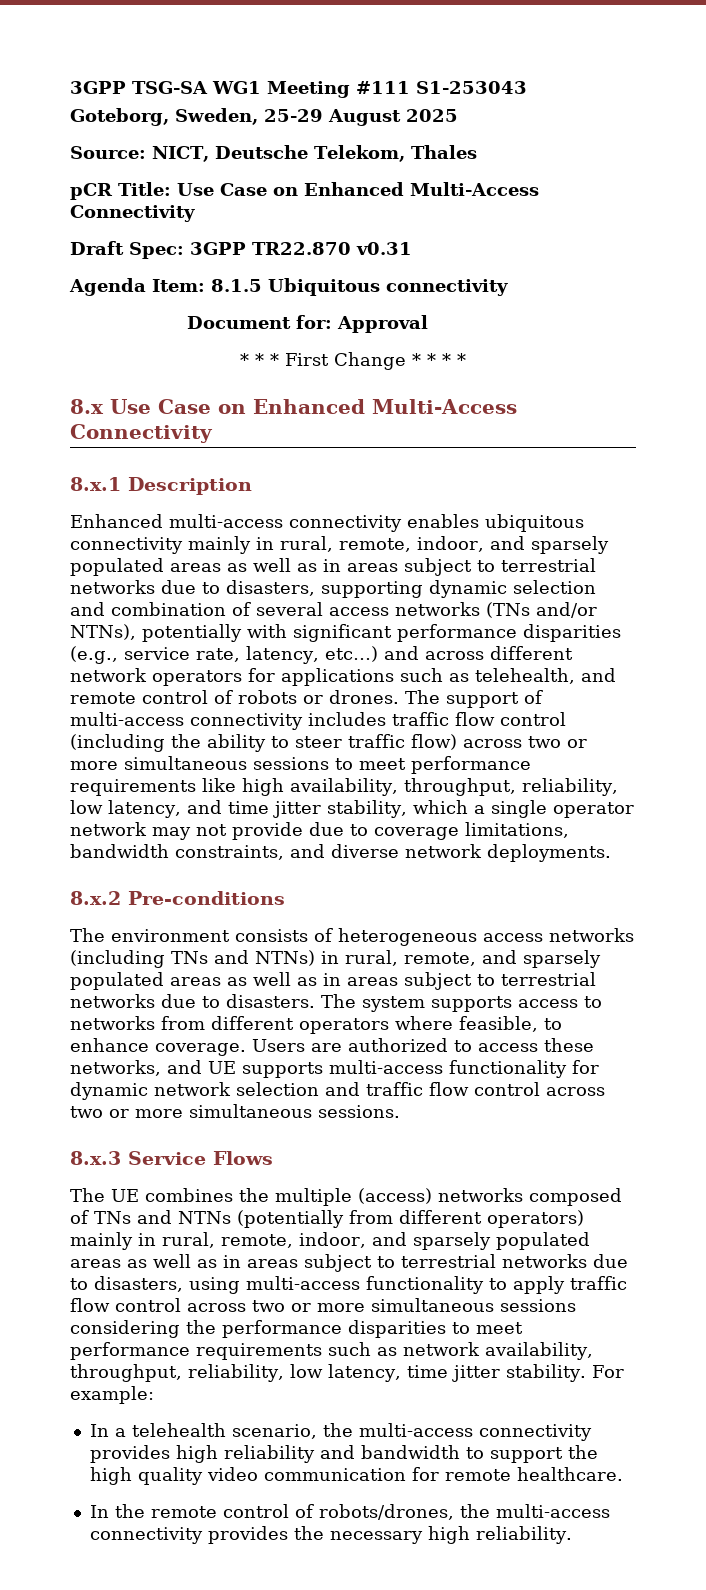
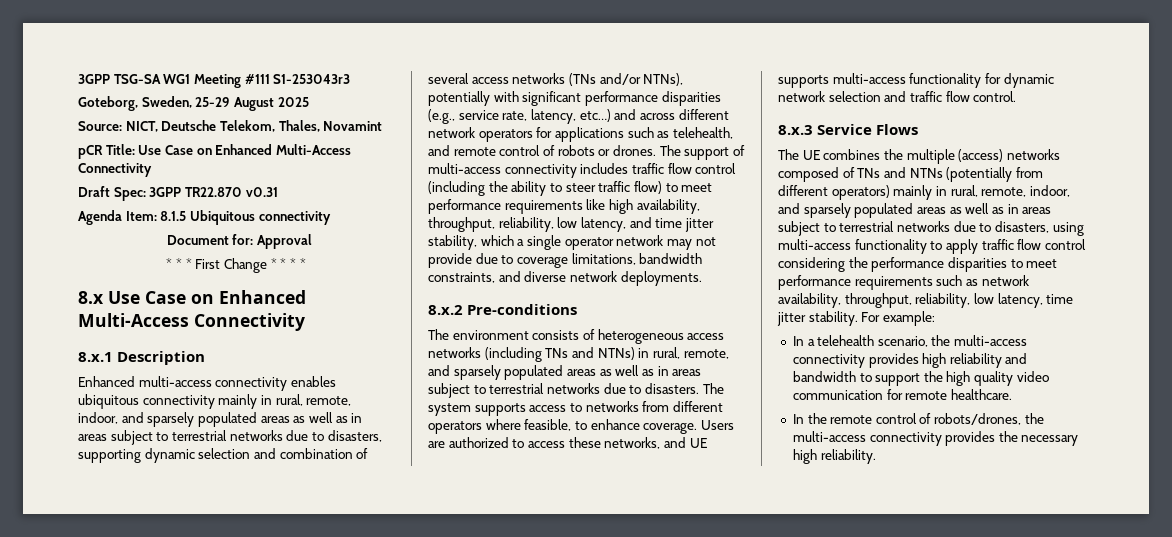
[416,81,527,94] S1-253043 -> [273,74,351,84] S1-253043r3
[410,145,477,159] Thales -> [278,120,383,132] Thales, Novamint
[463,736,587,748] [70,756,329,770] across two or more simultaneous sessions -> (662, 187) none
[474,1082,605,1096] [70,1104,400,1118] control across two or more simultaneous sessions. -> [973,91,1017,102] control.
[187,1298,576,1312] across two or more simultaneous sessions -> (1086, 244) none

